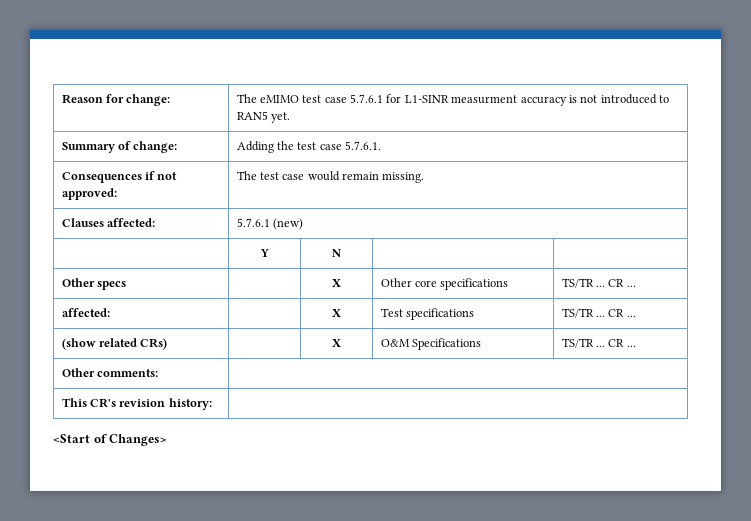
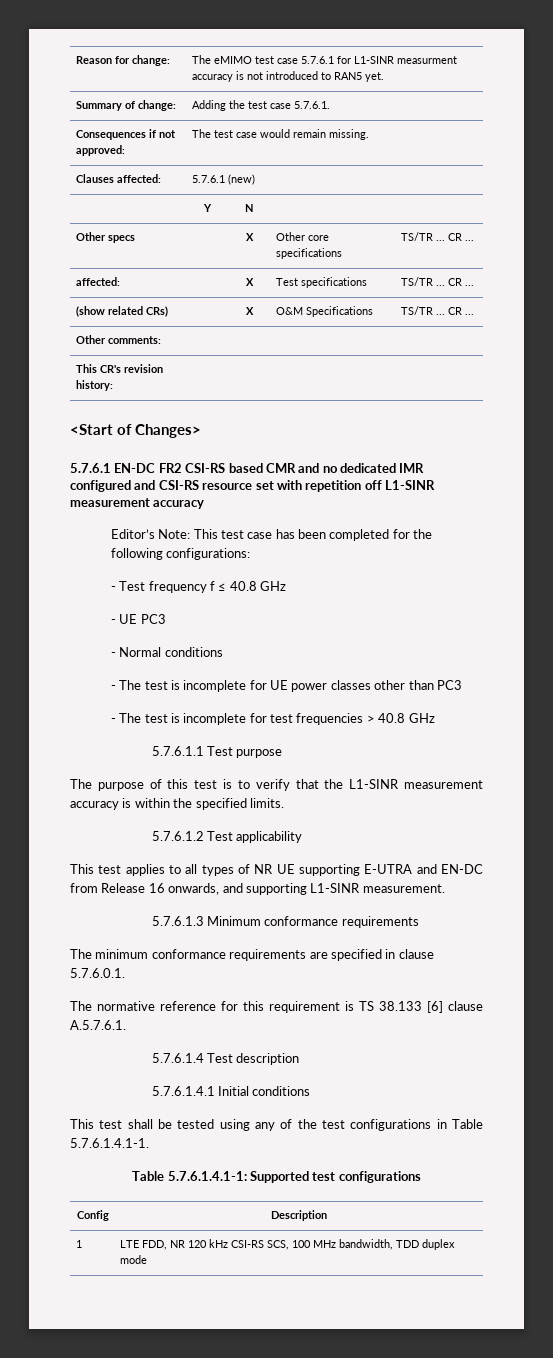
(168, 440) none -> [70,463,425,473] [70,480,435,492] [70,498,205,509] [110,529,433,541] [110,548,251,560] [110,581,287,593] [110,614,166,624] [110,647,223,657] [110,680,462,692] [110,713,435,725] [151,746,283,758] [70,779,483,791] [70,798,284,810] [151,831,303,843] [70,864,483,876] [70,883,445,895] [151,916,419,928] [70,949,434,961] [70,968,125,978] [70,1001,483,1013] [70,1020,126,1030] [151,1053,300,1065] [151,1086,311,1096] [70,1119,483,1131] [70,1138,149,1148] [132,1171,421,1183] [76,1210,109,1221] [270,1210,327,1221] [75,1240,82,1248] [119,1239,455,1250] [119,1255,147,1264] // 5.7.6.1 EN-DC FR2 CSI-RS based CMR and no dedicated IMR configured and CSI-RS resource set with repetition off L1-SINR measurement accuracy // Editor’s Note: This test case has been completed for the following configurations: // - Test frequency f ≤ 40.8 GHz // - UE PC3 // - Normal conditions // - The test is incomplete for UE power classes other than PC3 // - The test is incomplete for test frequencies > 40.8 GHz // 5.7.6.1.1 Test purpose // The purpose of this test is to verify that the L1-SINR measurement accuracy is within the specified limits. // 5.7.6.1.2 Test applicability // This test applies to all types of NR UE supporting E-UTRA and EN-DC from Release 16 onwards, and supporting L1-SINR measurement. // 5.7.6.1.3 Minimum conformance requirements // The minimum conformance requirements are specified in clause 5.7.6.0.1. // The normative reference for this requirement is TS 38.133 [6] clause A.5.7.6.1. // 5.7.6.1.4 Test description // 5.7.6.1.4.1 Initial conditions // This test shall be tested using any of the test configurations in Table 5.7.6.1.4.1-1. // Table 5.7.6.1.4.1-1: Supported test configurations // Config | Description // 1 | LTE FDD, NR 120 kHz CSI-RS SCS, 100 MHz bandwidth, TDD duplex mode

